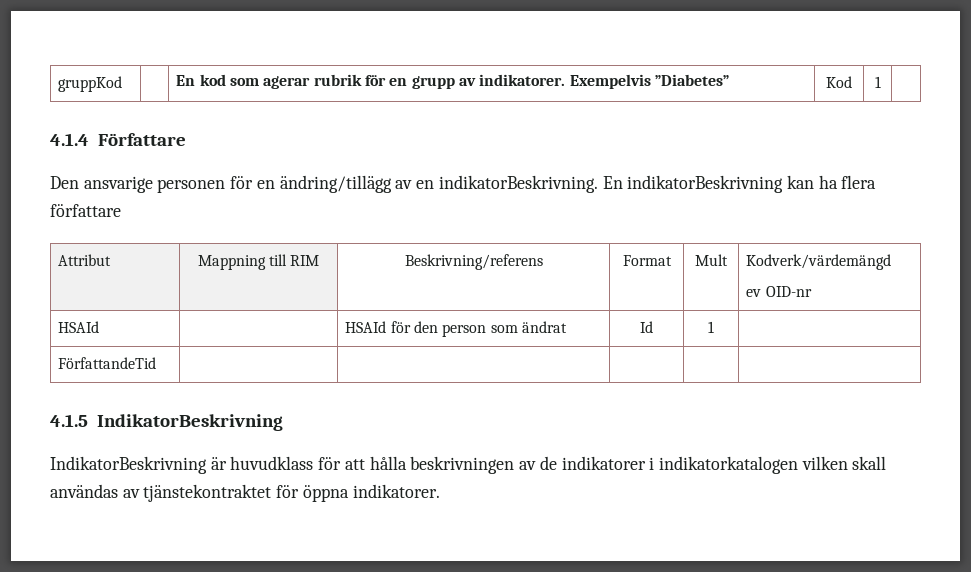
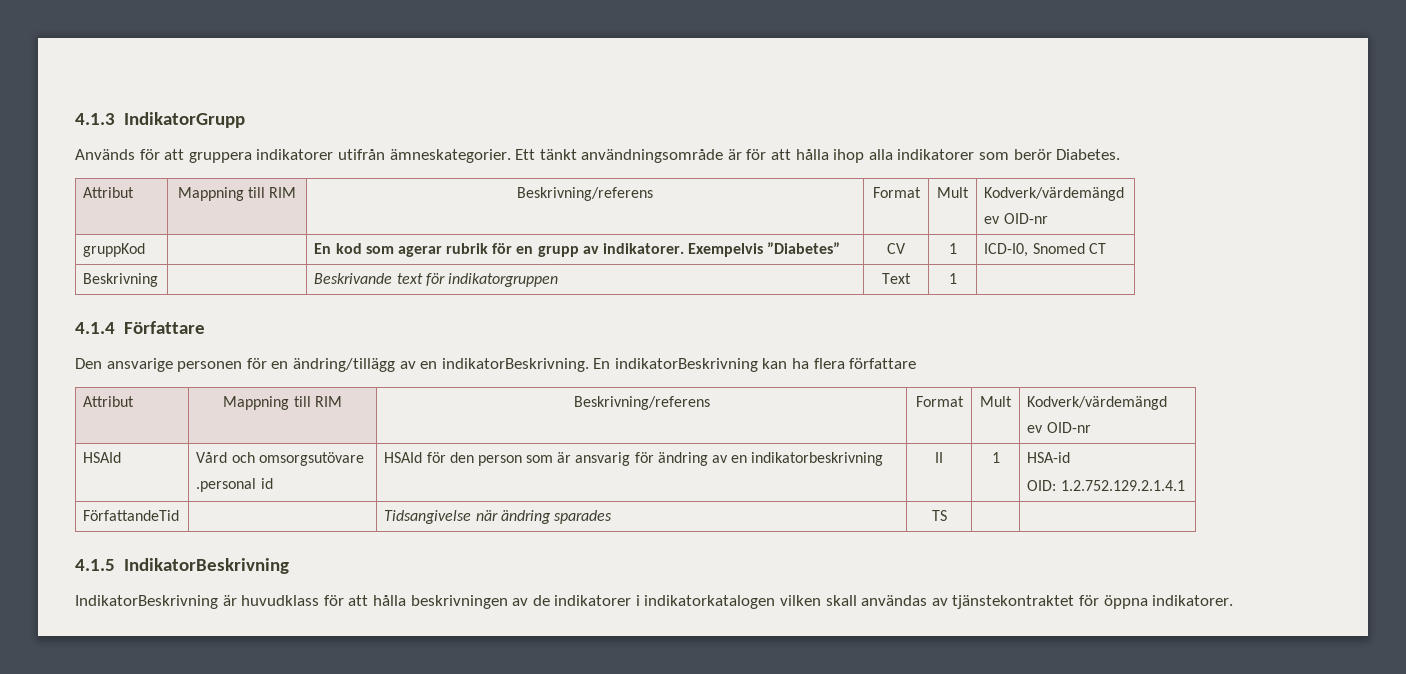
(58, 84) none -> [75,112,245,128] [75,149,1121,163] [83,187,135,198] [177,187,297,201] [517,187,653,201] [872,187,921,198] [937,187,969,198] [984,187,1125,201] [984,213,1048,224] 4.1.3 IndikatorGrupp // Används för att gruppera indikatorer utifrån ämneskategorier. Ett tänkt användningsområde är för att hålla ihop alla indikatorer som berör Diabetes. // Attribut | Mappning till RIM | Beskrivning/referens | Format | Mult | Kodverk/värdemängd // ev OID-nr //
[826,76,852,88] Kod -> [887,243,906,254] [948,243,957,254] [984,243,1106,257] [83,273,159,287] [314,273,558,287] [882,273,911,284] CV | 1 | ICD-I0, Snomed CT // Beskrivning | | Beskrivande text för indikatorgruppen | Text
(100, 327) none -> [196,452,364,466] [196,478,273,492] Vård och omsorgsutövare // .personal id
[522,321,568,333] [640,321,653,333] [708,321,714,333] [58,357,157,369] ändrat | Id | 1 | // FörfattandeTid | | | -> [557,452,884,466] [935,452,943,463] [991,452,1000,463] [1027,452,1071,463] [1027,480,1185,491] [83,510,180,521] [384,510,612,524] [931,510,947,521] är ansvarig för ändring av en indikatorbeskrivning | II | 1 | HSA-id // OID: 1.2.752.129.2.1.4.1 // FörfattandeTid | | Tidsangivelse när ändring sparades | TS

